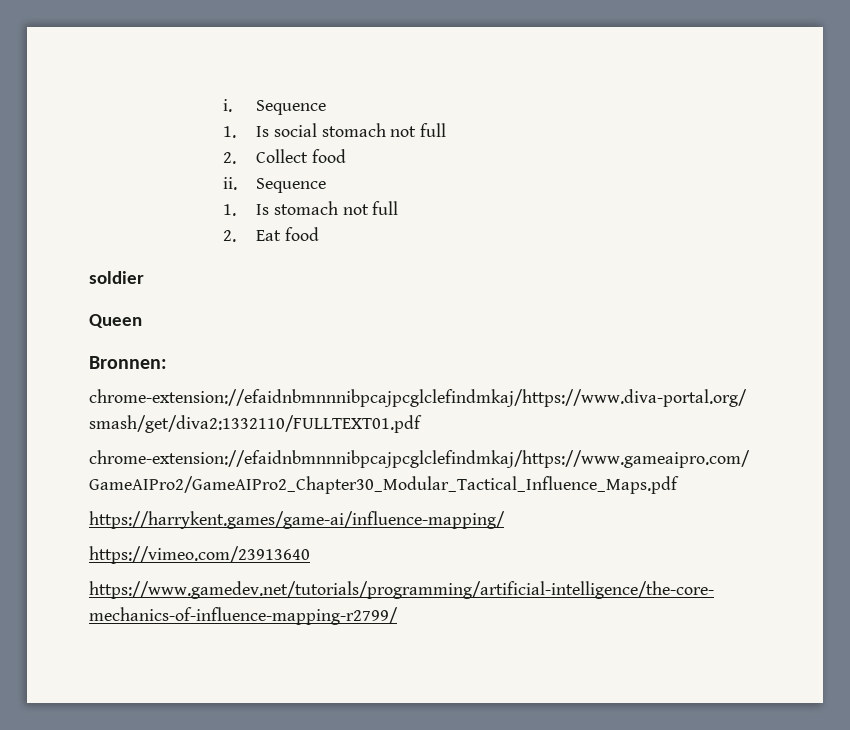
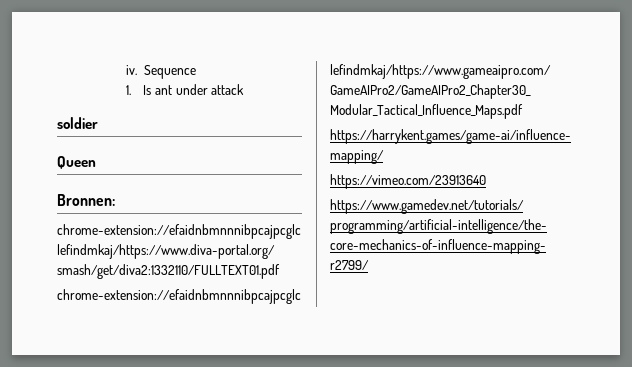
[222,99,327,115] [222,123,447,138] [222,149,346,164] [222,177,327,193] [222,201,399,216] [222,227,319,242] i. Sequence // 1. Is social stomach not full // 2. Collect food // ii. Sequence // 1. Is stomach not full // 2. Eat food -> [126,65,196,79] [126,84,245,95] iv. Sequence // 1. Is ant under attack

